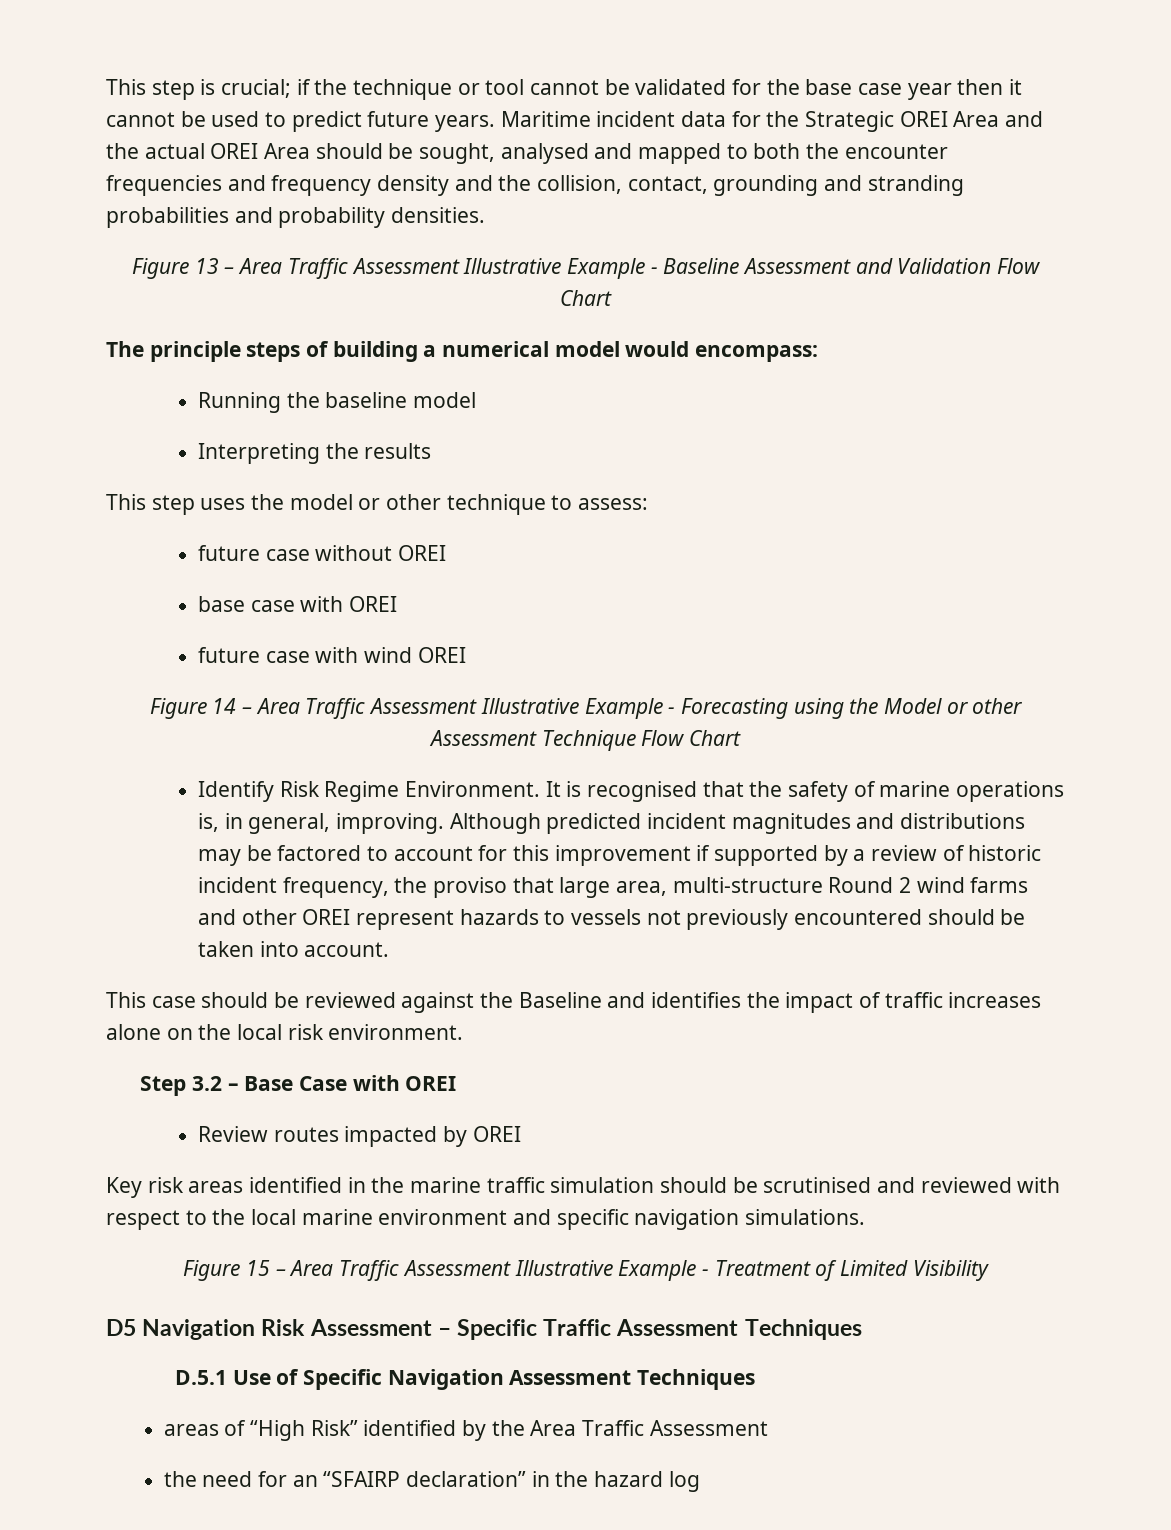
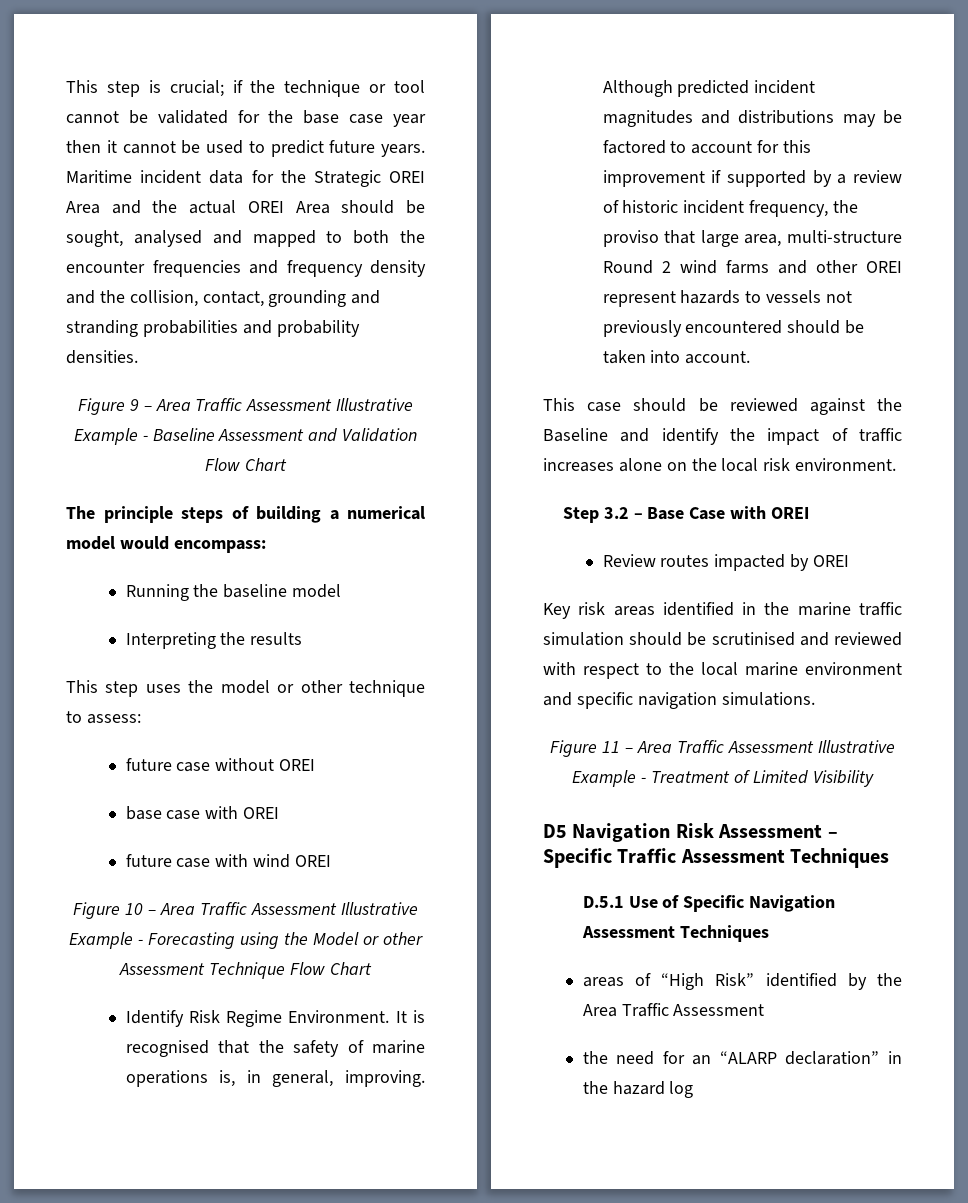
[194,258,219,274] 13 -> [129,399,139,411] 9
[212,698,237,714] 14 -> [125,903,144,915] 10
[651,992,742,1008] identifies -> [661,428,719,445] identify
[246,1260,271,1276] 15 -> [602,741,621,753] 11
[323,1471,401,1487] “SFAIRP -> [719,1051,777,1064] “ALARP

